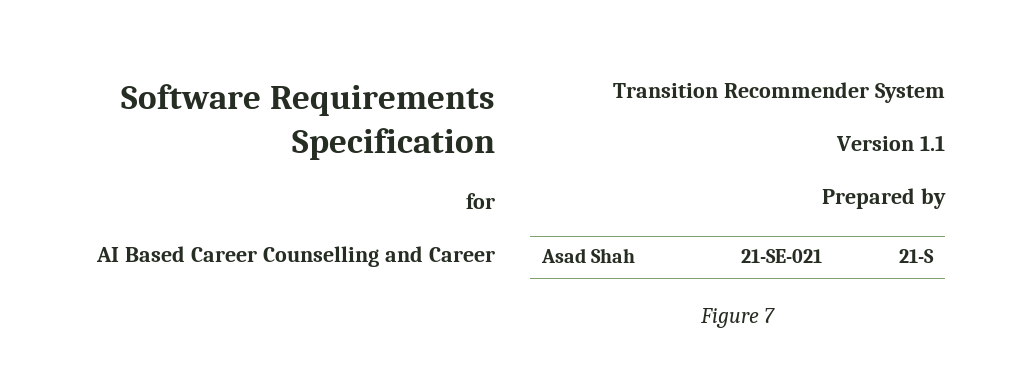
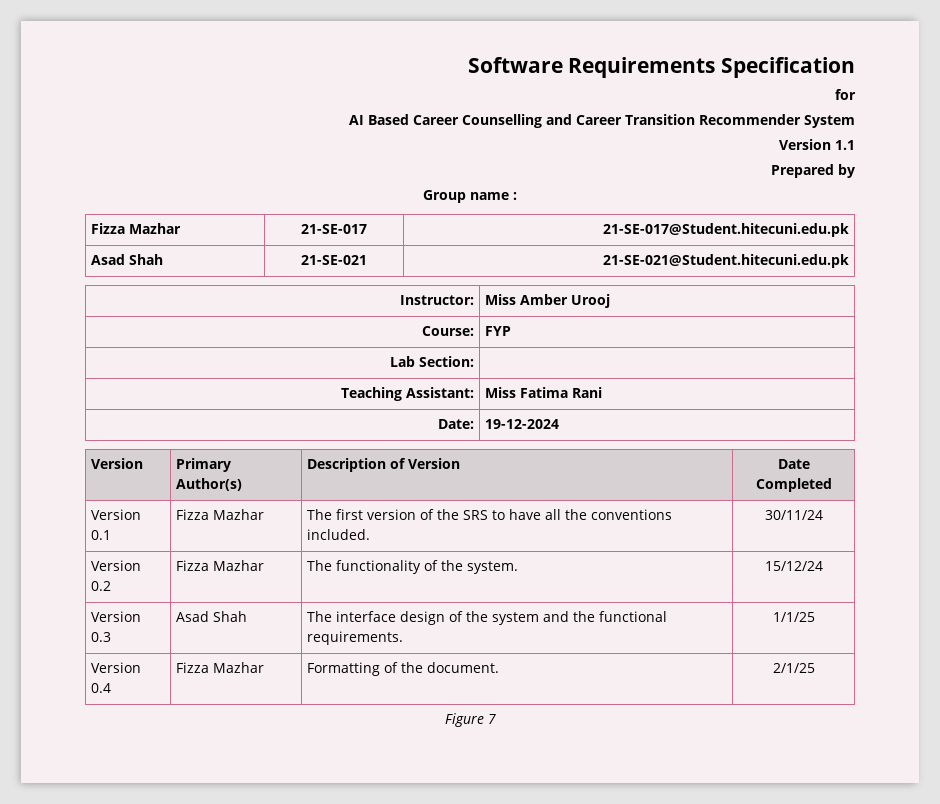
[540,248,636,263] [741,249,822,263] [899,249,935,263] // Asad Shah | 21-SE-021 | 21-S -> [423,190,517,203] [91,223,182,234] [301,224,367,234] [602,223,849,237] [91,254,164,265] [301,255,367,265] [602,254,849,268] [399,295,474,305] [485,294,611,308] [421,326,474,336] [485,326,512,336] [389,356,474,367] [340,387,474,401] [485,387,603,398] [437,419,474,429] [485,419,560,429] [91,458,144,469] [176,458,232,472] [176,478,243,491] [307,458,461,472] [777,459,810,469] [755,478,832,492] [91,509,142,520] [91,530,112,540] [176,509,265,520] [307,509,673,520] [307,529,371,540] [764,510,823,520] [91,560,142,571] [91,581,112,591] [176,560,265,571] [307,560,519,574] [764,561,823,571] [91,611,142,622] [91,632,112,642] [176,611,248,622] [307,611,668,625] [307,631,404,645] [772,612,815,622] [91,662,142,673] [91,683,112,693] [176,662,265,673] [307,662,500,676] [772,663,815,673] // Group name : // Fizza Mazhar | 21-SE-017 | 21-SE-017@Student.hitecuni.edu.pk // Asad Shah | 21-SE-021 | 21-SE-021@Student.hitecuni.edu.pk // Instructor: | Miss Amber Urooj // Course: | FYP // Lab Section: | // Teaching Assistant: | Miss Fatima Rani // Date: | 19-12-2024 // Version | Primary Author(s) | Description of Version | Date Completed // Version 0.1 | Fizza Mazhar | The first version of the SRS to have all the conventions included. | 30/11/24 // Version 0.2 | Fizza Mazhar | The functionality of the system. | 15/12/24 // Version 0.3 | Asad Shah | The interface design of the system and the functional requirements. | 1/1/25 // Version 0.4 | Fizza Mazhar | Formatting of the document. | 2/1/25

